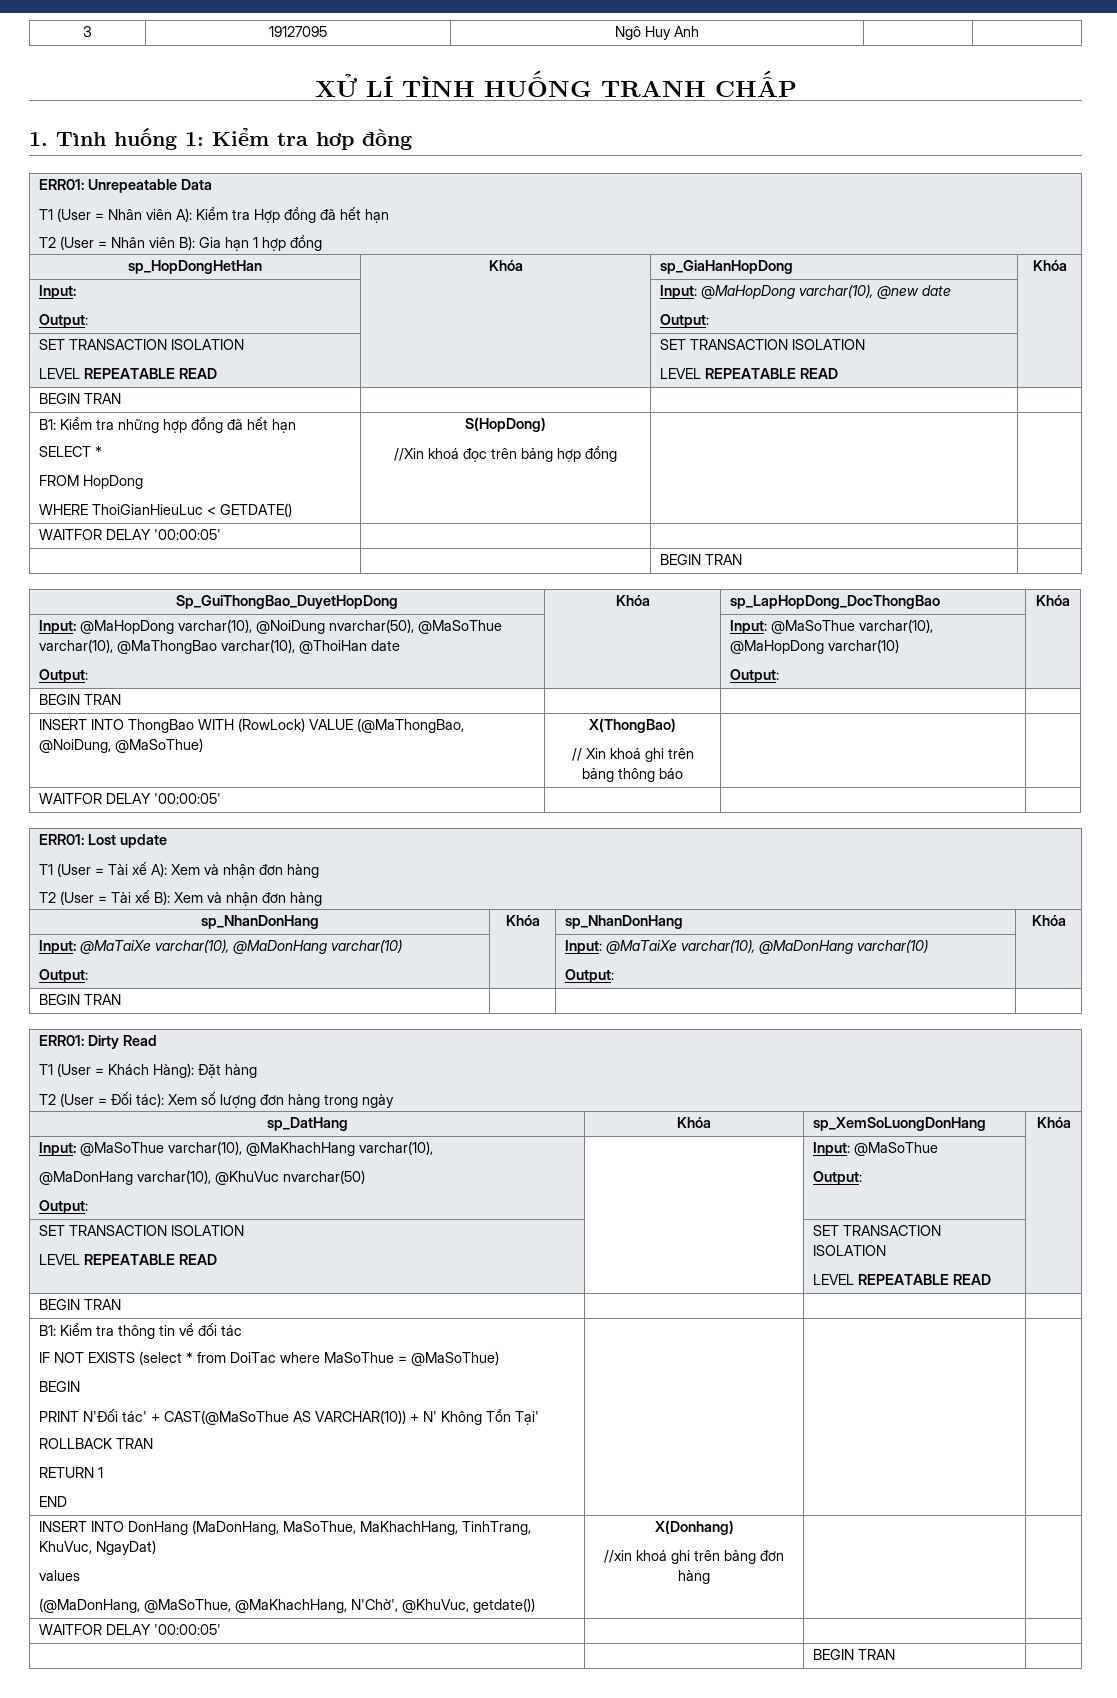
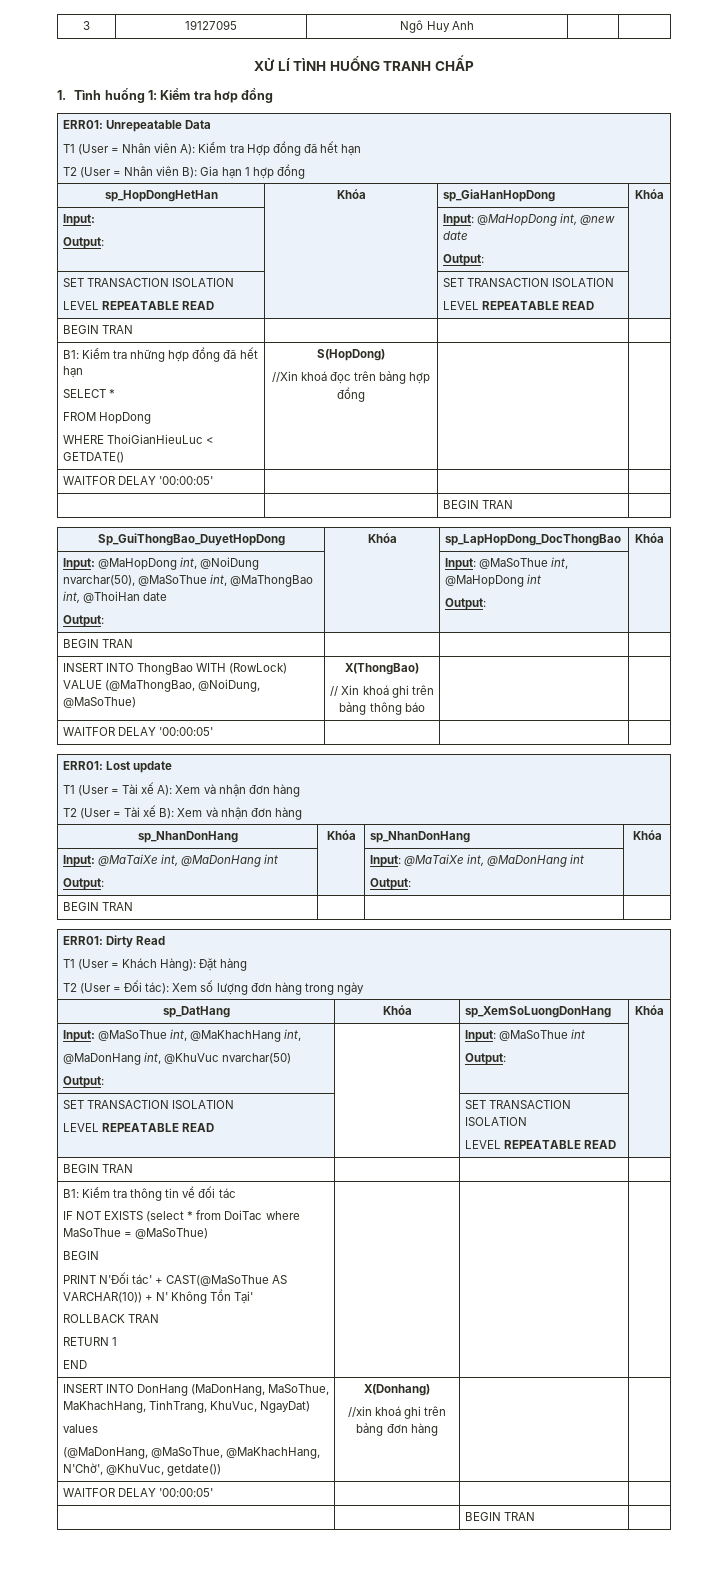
[799,284,874,298] varchar(10), -> [559,213,577,225] int,
[178,619,253,633] varchar(10), -> [179,557,197,569] int,
[39,639,296,654] varchar(10), @MaThongBao varchar(10), -> [209,574,314,587] [62,591,80,603] int, @MaThongBao int,
[859,619,934,633] [730,639,900,654] varchar(10), @MaHopDong varchar(10) -> [550,557,568,569] [444,574,541,587] int, @MaHopDong int
[155,939,403,954] varchar(10), @MaDonHang varchar(10) -> [160,854,279,867] int, @MaDonHang int
[681,939,929,954] varchar(10), @MaDonHang varchar(10) -> [466,854,585,867] int, @MaDonHang int
[168,1141,434,1156] [39,1170,212,1185] varchar(10), @MaKhachHang varchar(10), // @MaDonHang varchar(10), -> [169,1029,302,1042] [62,1052,161,1065] int, @MaKhachHang int, // @MaDonHang int,
(939, 1149) none -> [570,1029,585,1039] int

